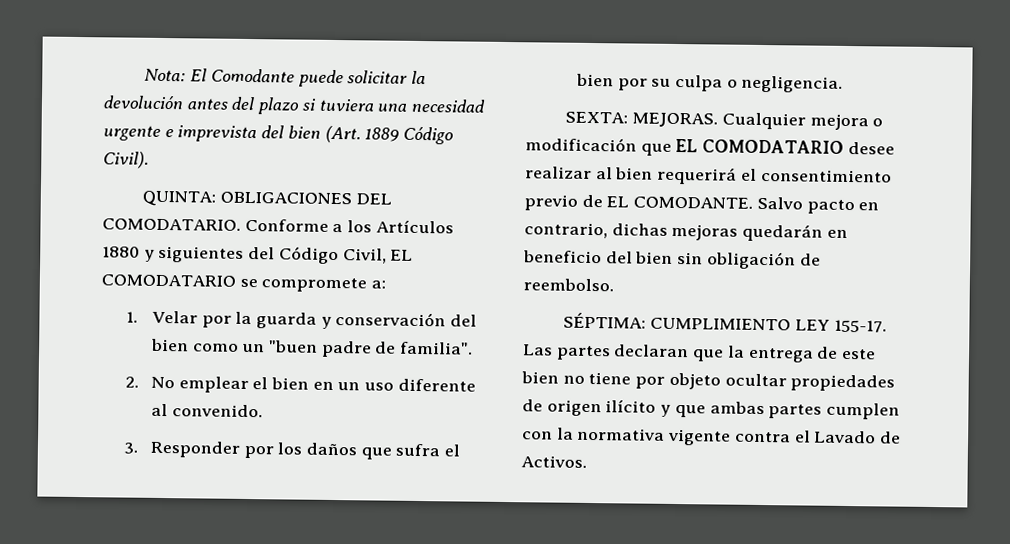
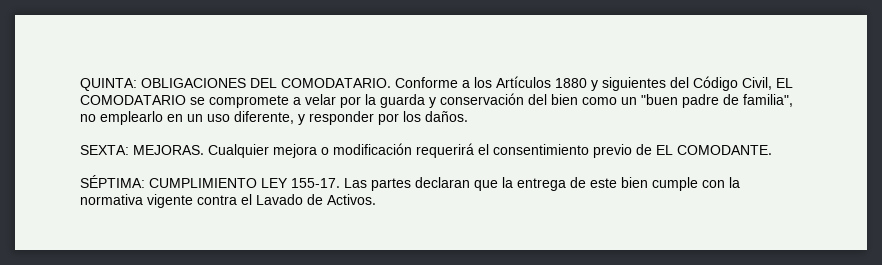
[144,68,427,88] [103,95,487,115] [103,125,455,145] [103,151,149,169] Nota: El Comodante puede solicitar la devolución antes del plazo si tuviera una necesidad urgente e imprevista del bien (Art. 1889 Código Civil). // -> (80, 84) none
[371,280,387,289] [126,310,198,324] a: // 1. Velar -> [293,94,336,105] a velar
[400,341,474,355] [125,376,476,394] [150,403,263,418] [124,440,461,460] [575,73,844,93] familia". // 2. No emplear el bien en un uso diferente al convenido. // 3. Responder por los daños que sufra el bien por su culpa o negligencia. -> [743,94,793,107] [80,111,468,125] familia", no emplearlo en un uso diferente, y responder por los daños.
[640,138,895,156] [525,166,654,180] que EL COMODATARIO desee realizar al bien -> (412, 149) none
[756,196,880,215] [524,222,848,242] [523,250,821,270] [523,278,614,292] Salvo pacto en contrario, dichas mejoras quedarán en beneficio del bien sin obligación de reembolso. -> (772, 150) none
[562,371,896,392] [522,399,901,420] no tiene por objeto ocultar propiedades de origen ilícito y que ambas partes cumplen -> [652,177,698,191] cumple

